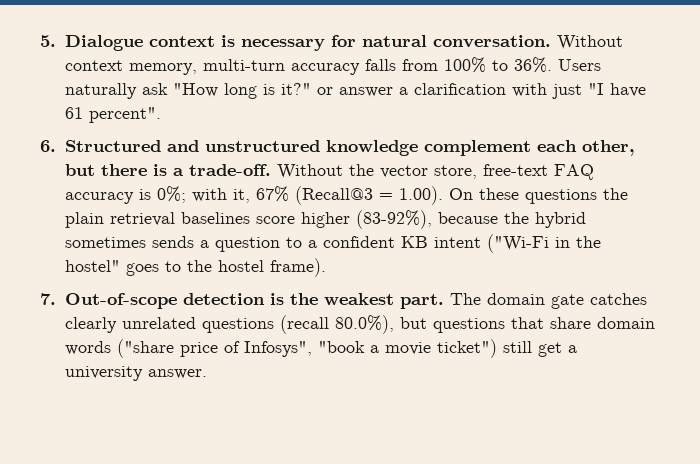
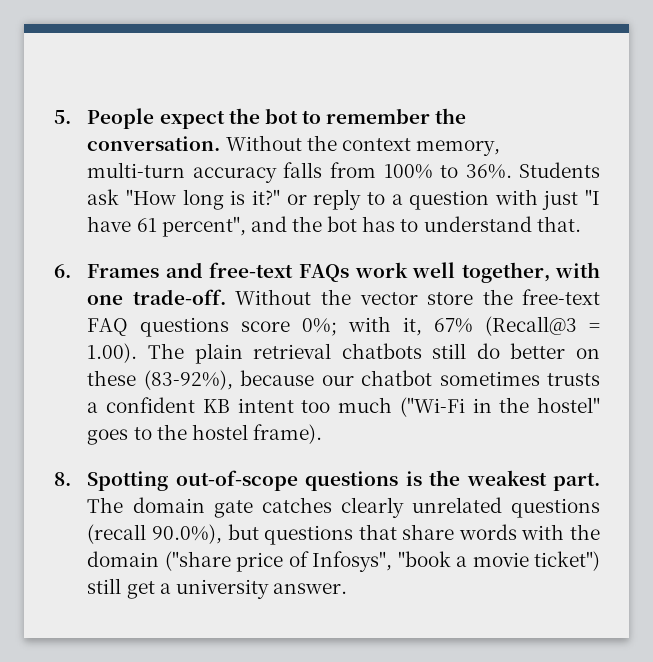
[65,35,428,51] Dialogue context is necessary for natural -> [87,108,467,129] People expect the bot to remember the
(624, 42) none -> [306,135,337,151] the
[558,59,602,71] [65,83,138,99] Users naturally -> [518,162,600,178] Students
[339,83,507,97] answer a clarification -> [313,189,490,210] reply to a question
[89,107,162,123] [40,140,636,156] [65,164,595,180] [65,189,152,204] percent". // 6. Structured and unstructured knowledge complement each other, but there is a trade-off. Without the vector store, free-text FAQ accuracy is -> [161,216,581,237] [54,262,600,283] [87,289,601,305] [87,317,291,337] percent", and the bot has to understand that. // 6. Frames and free-text FAQs work well together, with one trade-off. Without the vector store the free-text FAQ questions score
[449,188,629,204] [65,210,587,229] [65,236,303,252] On these questions the plain retrieval baselines score higher (83-92%), because the hybrid sometimes sends a question to -> [148,343,600,364] [87,370,600,390] The plain retrieval chatbots still do better on these (83-92%), because our chatbot sometimes trusts
(482, 242) none -> [301,397,393,413] too much
[40,293,266,309] 7. Out-of-scope detection -> [54,470,399,491] 8. Spotting out-of-scope questions
[335,315,395,334] 80.0%), -> [152,524,223,544] 90.0%),
[597,317,656,329] [65,341,112,355] domain words -> [458,524,600,540] [87,551,160,567] words with the domain

